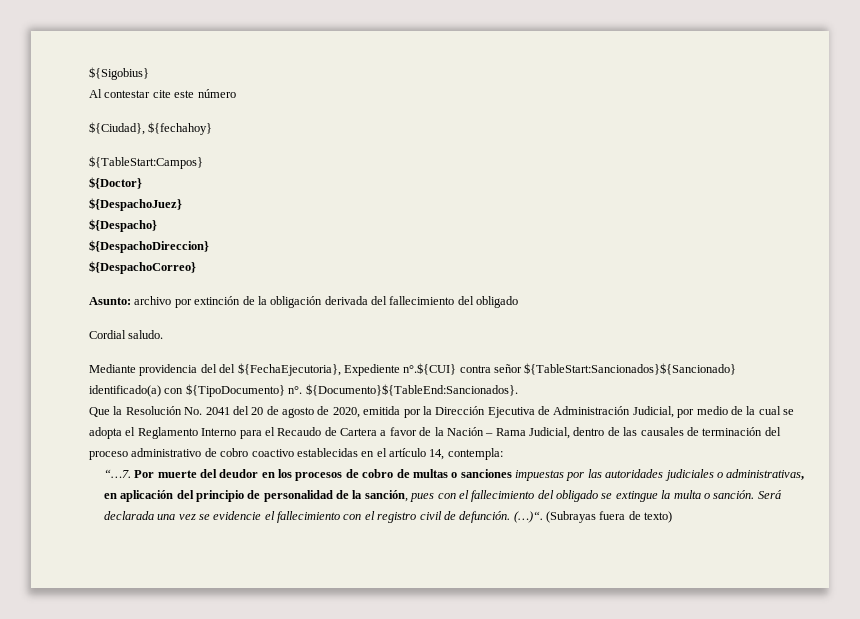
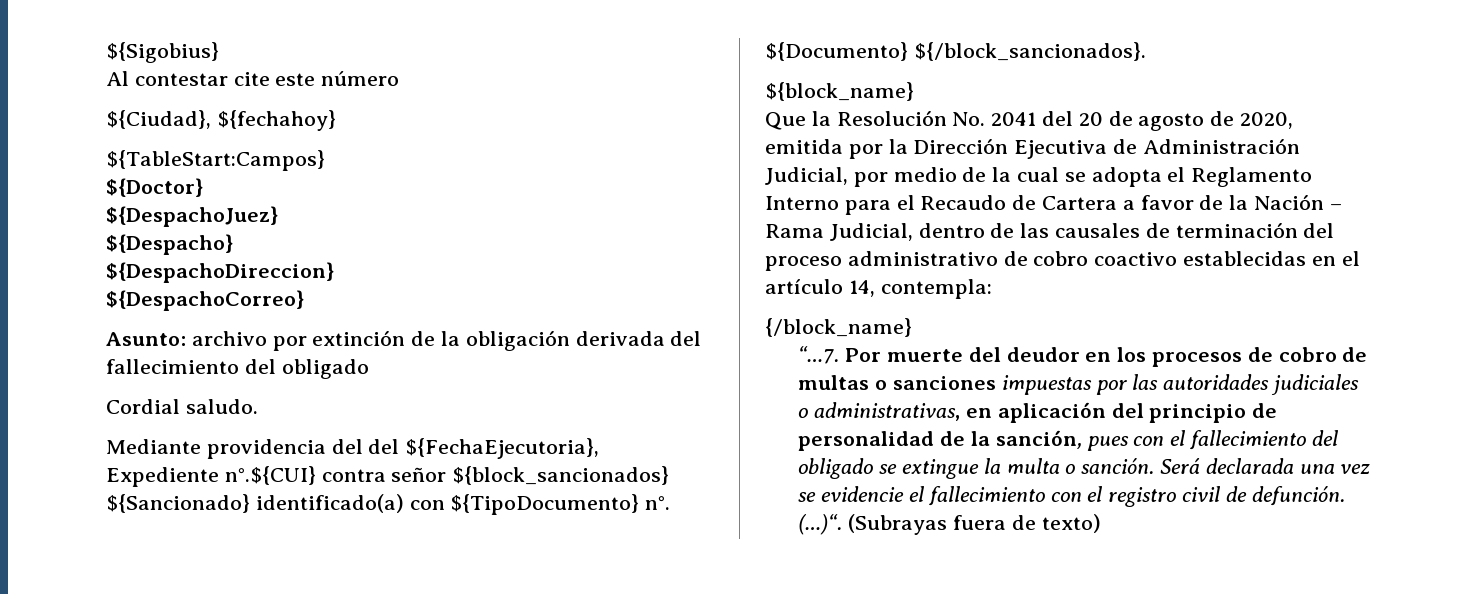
[524,363,737,375] ${TableStart:Sancionados}${Sancionado} -> [452,466,670,485] [106,494,250,513] ${block_sancionados} ${Sancionado}
[305,384,518,396] ${Documento}${TableEnd:Sancionados}. -> [765,42,1146,61] [765,82,914,101] ${Documento} ${/block_sancionados}. // ${block_name}
(503, 454) none -> [765,318,912,337] // {/block_name}

